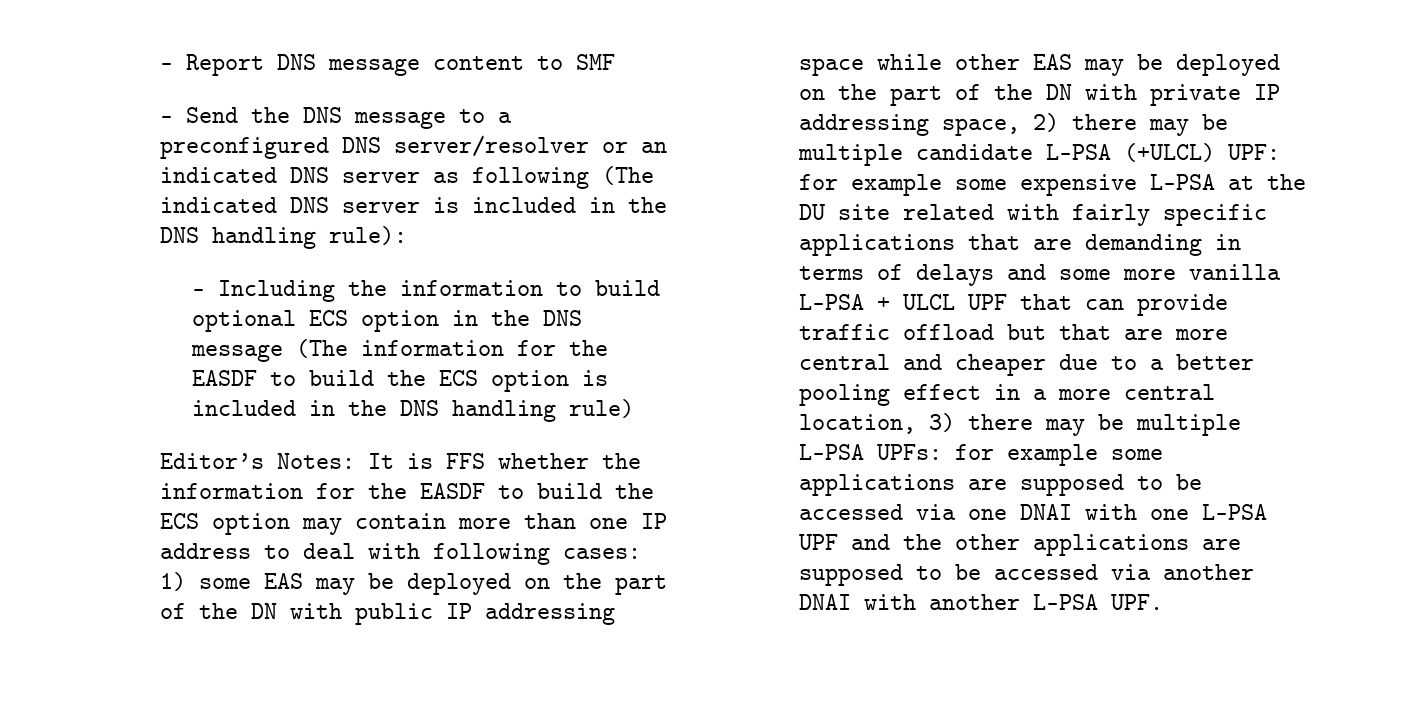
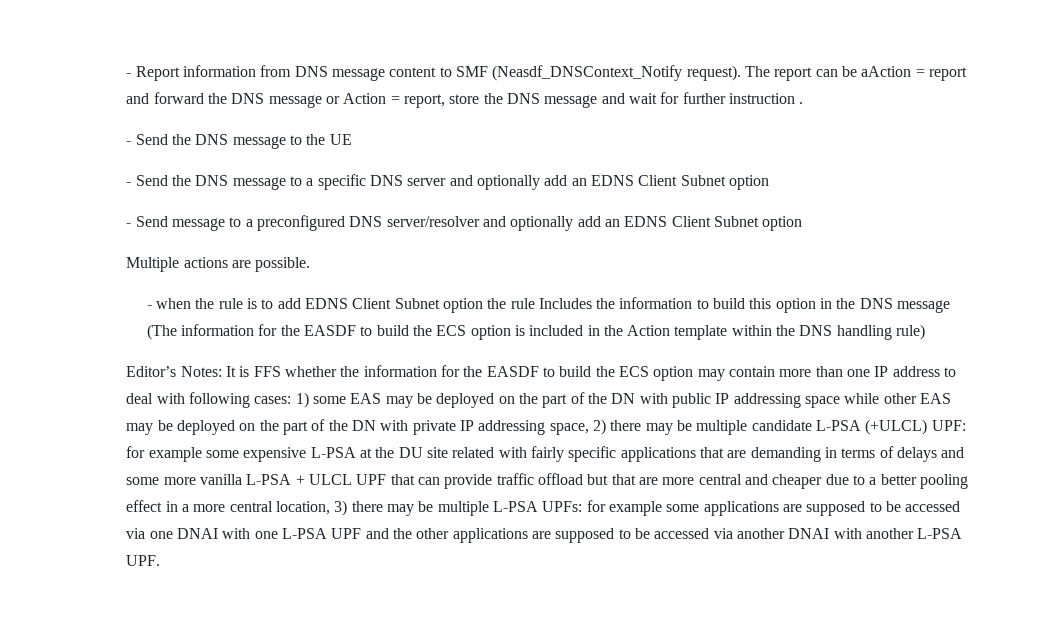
(264, 65) none -> [183,65,292,77] information from
(615, 62) none -> [492,65,967,81] [126,92,804,108] [126,134,352,149] (Neasdf_DNSContext_Notify request). The report can be aAction = report and forward the DNS message or Action = report, store the DNS message and wait for further instruction . // - Send the DNS message to the UE
[159,135,667,159] [159,166,654,189] [159,197,667,213] [159,226,407,249] [191,280,335,302] preconfigured DNS server/resolver or an indicated DNS server as following (The indicated DNS server is included in the DNS handling rule): // - Including -> [317,174,769,190] [126,215,803,231] [126,257,311,272] [146,298,592,313] specific DNS server and optionally add an EDNS Client Subnet option // - Send message to a preconfigured DNS server/resolver and optionally add an EDNS Client Subnet option // Multiple actions are possible. // - when the rule is to add EDNS Client Subnet option the rule Includes
[191,310,348,332] optional ECS -> [749,298,772,309] this
(387, 408) none -> [627,325,796,340] Action template within the

